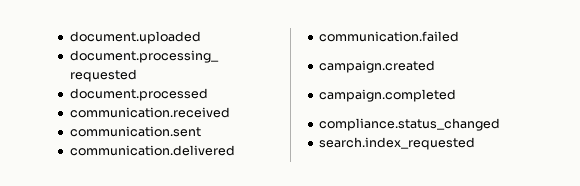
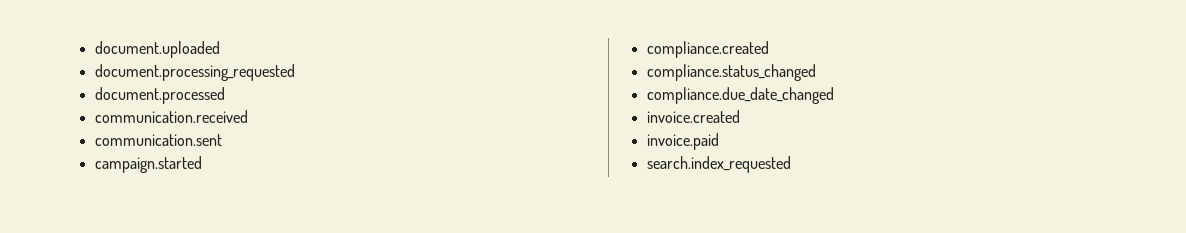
[69,145,235,156] [318,31,459,42] [318,60,435,73] [318,89,456,102] [318,118,500,131] communication.delivered // communication.failed // campaign.created // campaign.completed // compliance.status_changed -> [94,156,202,173] [646,41,769,58] [646,64,816,81] [646,87,834,104] [646,110,740,123] [646,133,719,150] campaign.started // compliance.created // compliance.status_changed // compliance.due_date_changed // invoice.created // invoice.paid

